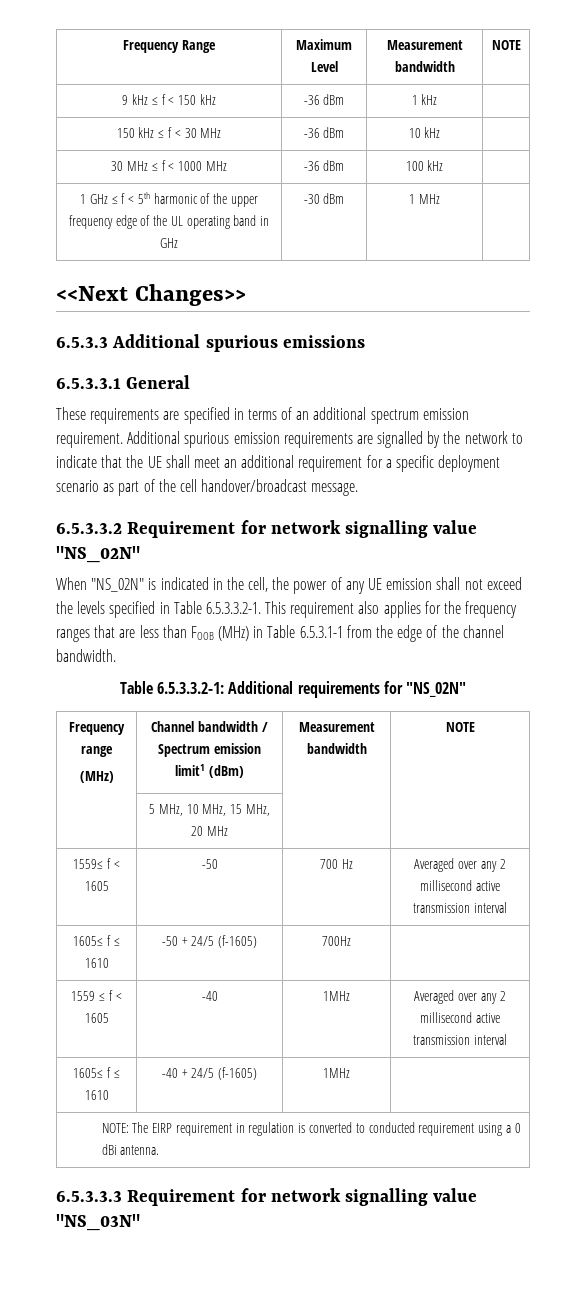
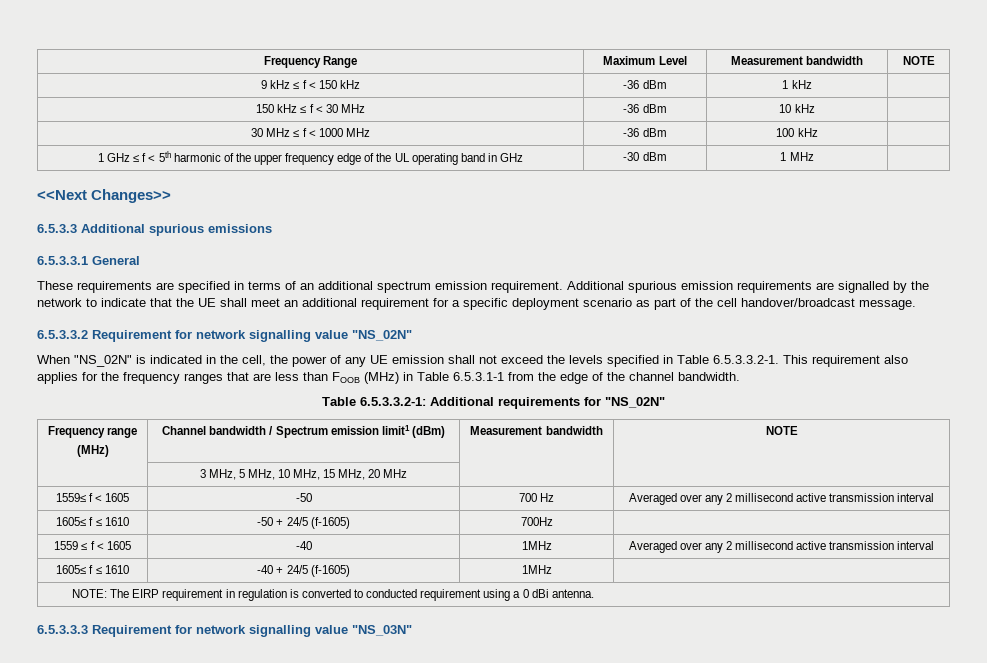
(475, 727) none -> [199,469,236,480] 3 MHz,

